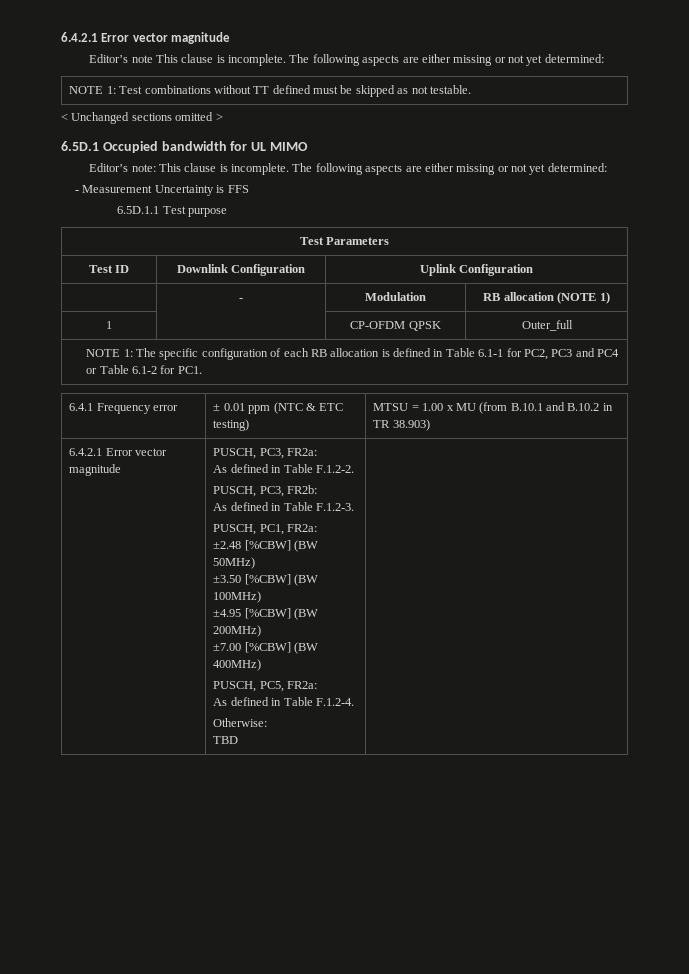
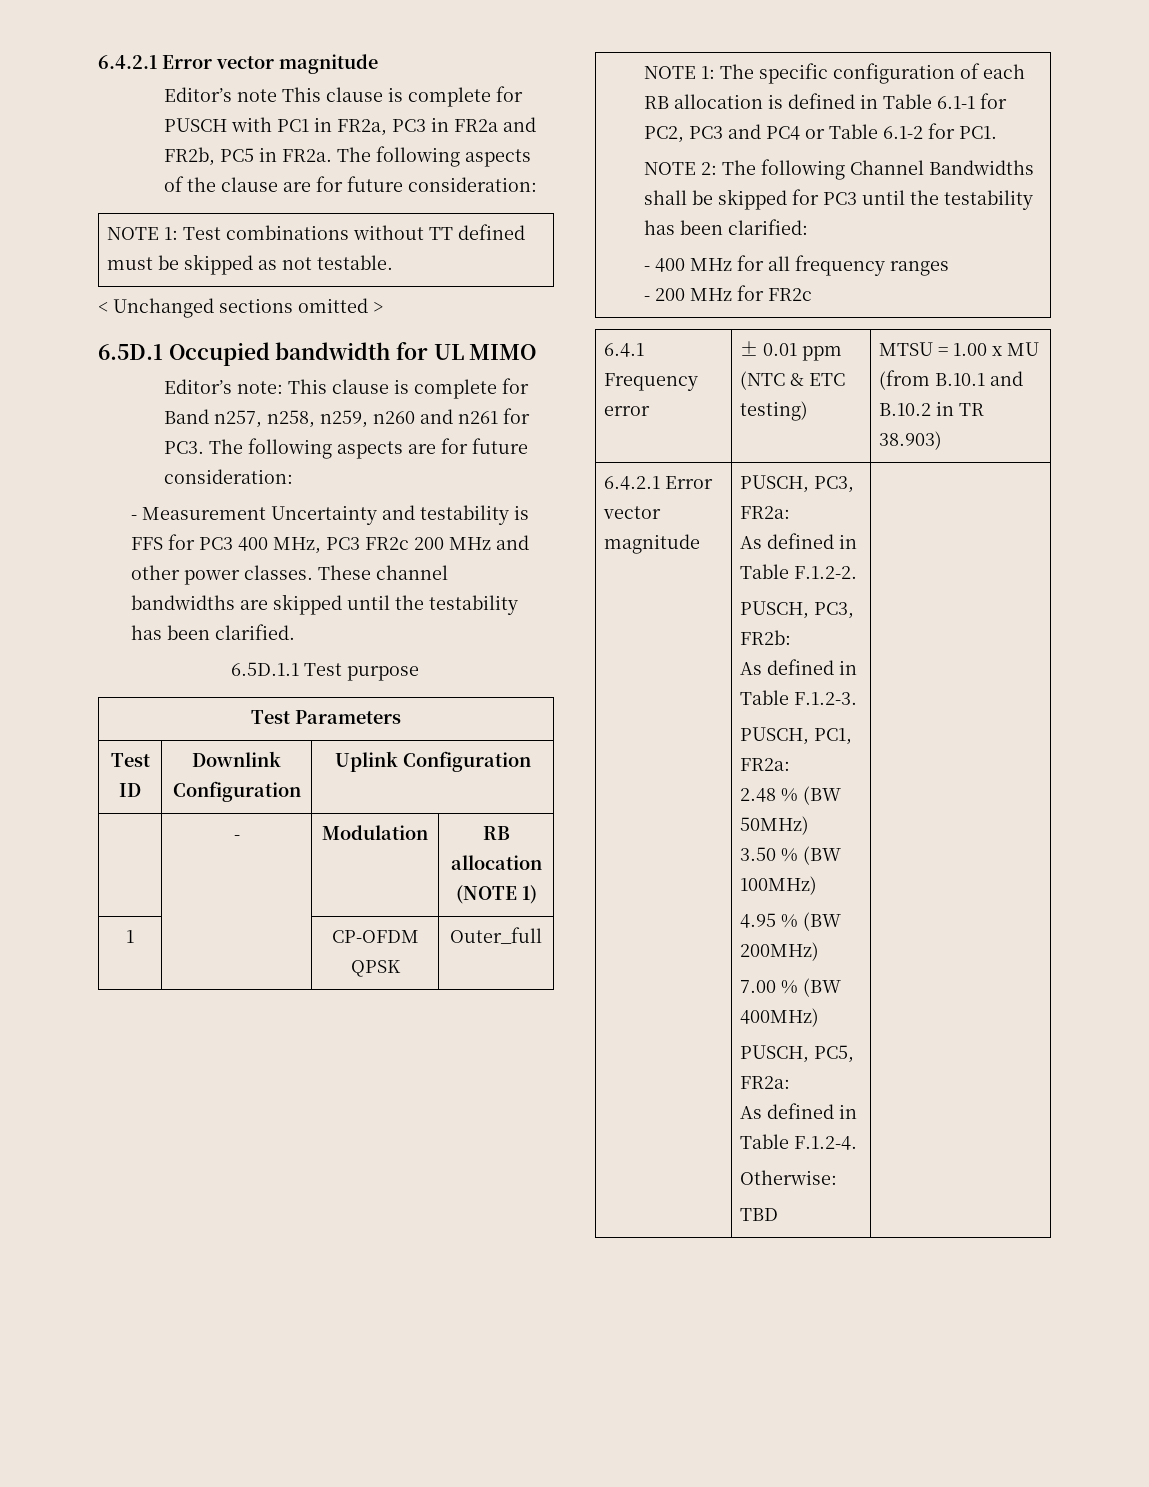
[228,54,604,66] incomplete. The following aspects are either missing or not yet determined: -> [408,86,524,107] [164,117,537,136] [164,146,532,167] [164,176,538,192] complete for PUSCH with PC1 in FR2a, PC3 in FR2a and FR2b, PC5 in FR2a. The following aspects of the clause are for future consideration:
[231,163,607,175] incomplete. The following aspects are either missing or not yet determined: -> [414,378,530,399] [164,408,531,428] [164,438,529,459] [164,469,294,484] complete for Band n257, n258, n259, n260 and n261 for PC3. The following aspects are for future consideration:
(214, 190) none -> [382,505,510,525] and testability
(249, 189) none -> [168,534,530,554] [131,565,449,585] [131,594,519,615] [131,624,296,640] for PC3 400 MHz, PC3 FR2c 200 MHz and other power classes. These channel bandwidths are skipped until the testability has been clarified.
(202, 370) none -> [644,159,1035,180] [644,189,1034,210] [644,219,809,235] [644,255,950,276] [644,285,813,301] // NOTE 2: The following Channel Bandwidths shall be skipped for PC3 until the testability has been clarified: // - 400 MHz for all frequency ranges // - 200 MHz for FR2c
[213,540,291,551] ±2.48 [%CBW] -> [740,788,799,802] 2.48 %
[213,574,291,585] ±3.50 [%CBW] -> [740,847,799,862] 3.50 %
[213,608,291,619] ±4.95 [%CBW] -> [740,913,799,928] 4.95 %
[213,642,291,653] ±7.00 [%CBW] -> [740,980,799,994] 7.00 %

